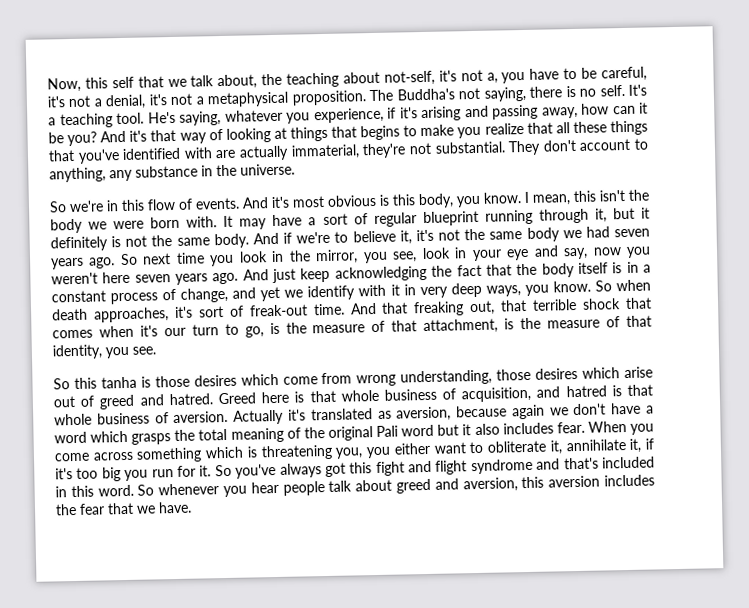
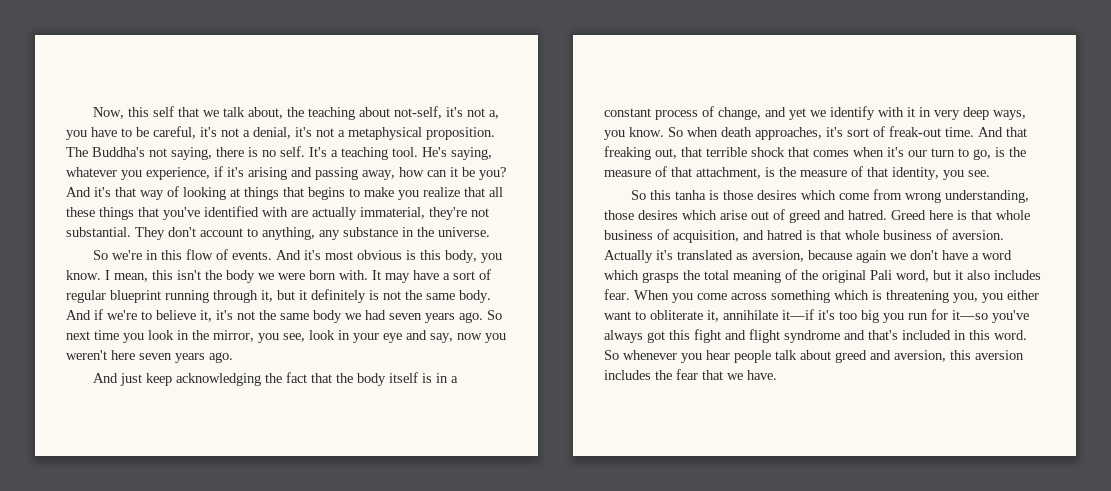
(239, 278) none -> (233, 357) //
[401,424,435,437] word -> [896,270,929,282] word,
[629,438,655,453] it, if -> [782,309,814,320] it—if
[199,464,232,477] it. So -> [952,310,988,320] it—so

